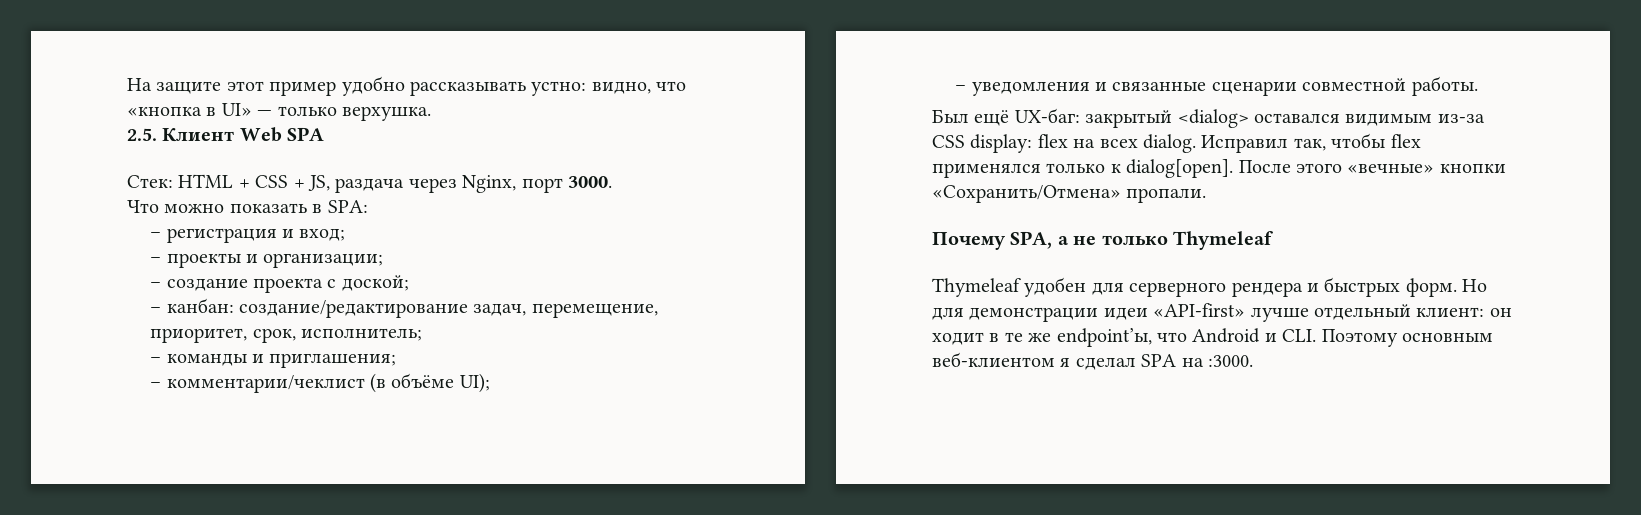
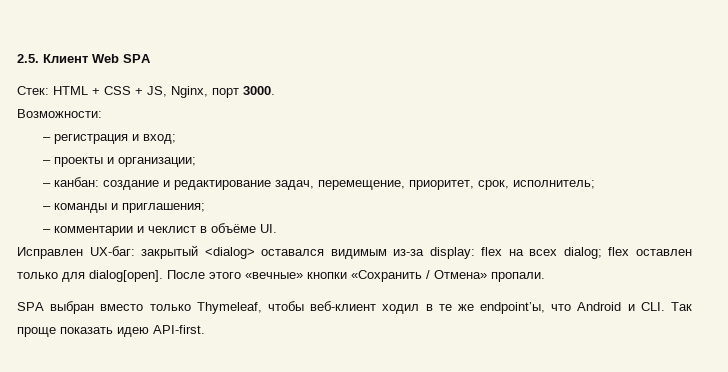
[127,76,687,96] [127,103,431,121] На защите этот пример удобно рассказывать устно: видно, что «кнопка в UI» — только верхушка. // -> (17, 58) none
[335,178,457,193] раздача через -> (167, 91) none
[127,200,368,213] Что можно показать в SPA: -> [17,109,102,118] Возможности:
[166,275,409,293] [150,298,468,318] создание проекта с доской; // – канбан: создание/редактирование -> [53,177,271,190] канбан: создание и редактирование
[166,373,490,393] [955,76,1478,96] [932,109,1010,126] комментарии/чеклист (в объёме UI); // – уведомления и связанные сценарии совместной работы. // Был ещё -> [53,223,277,236] [17,247,83,259] комментарии и чеклист в объёме UI. // Исправлен
[932,135,965,148] CSS -> (425, 252) none
[1143,133,1421,153] [932,163,1121,178] dialog. Исправил так, чтобы flex применялся только к -> [563,247,693,259] [17,272,85,282] dialog; flex оставлен только для
[932,185,1207,203] [932,231,1273,250] [932,277,1488,297] [932,303,1512,322] [932,332,984,345] «Сохранить/Отмена» пропали. // Почему SPA, а не только Thymeleaf // Thymeleaf удобен для серверного рендера и быстрых форм. Но для демонстрации идеи «API-first» лучше отдельный клиент: он ходит -> [351,270,545,282] [17,301,420,314] «Сохранить / Отмена» пропали. // SPA выбран вместо только Thymeleaf, чтобы веб-клиент ходил
[1321,329,1493,347] [932,352,1253,370] Поэтому основным веб-клиентом я сделал SPA на :3000. -> [671,302,692,311] [17,325,205,337] Так проще показать идею API-first.

